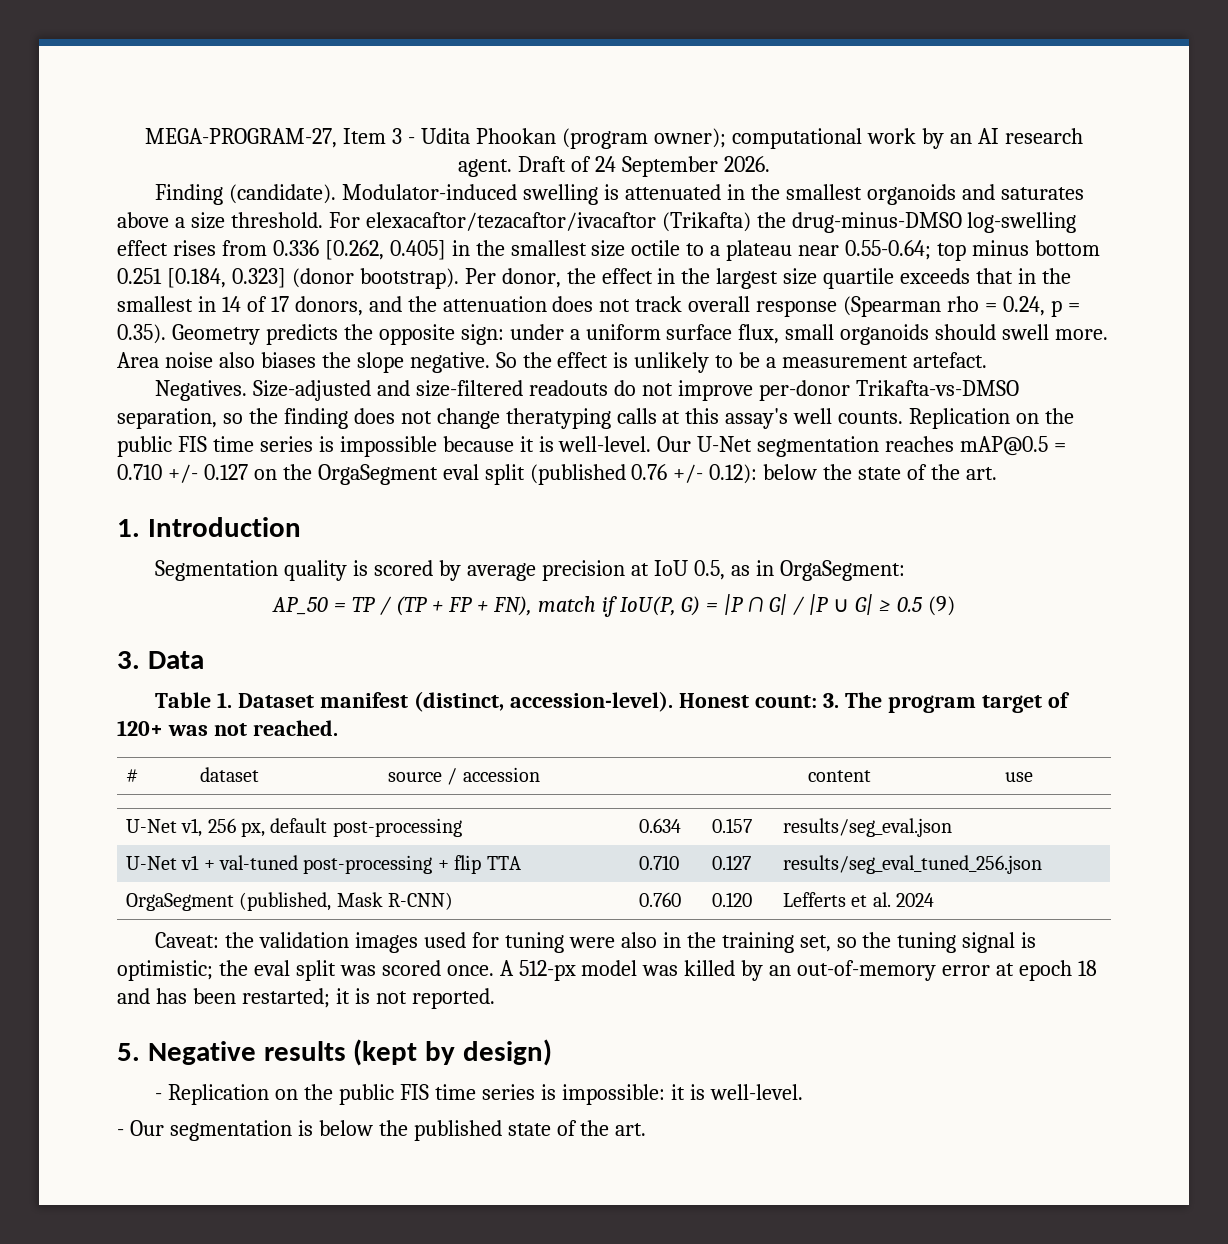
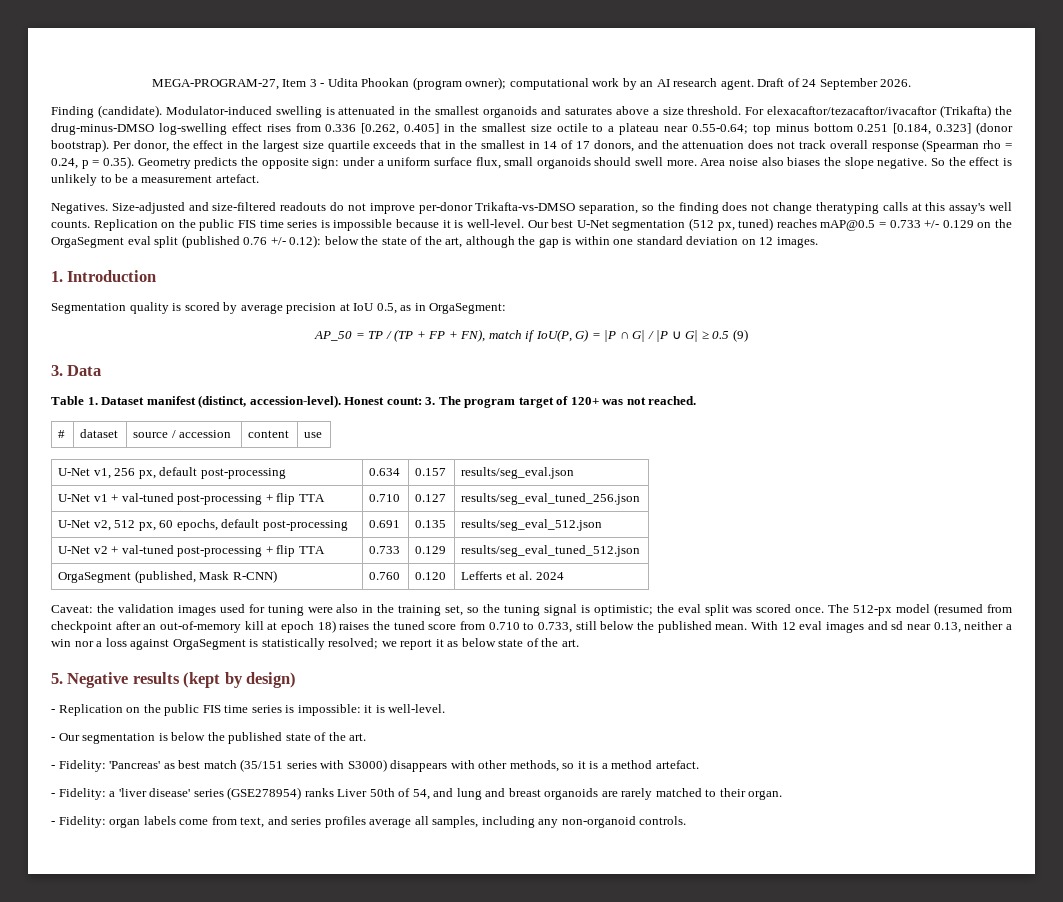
(692, 444) none -> [551,219,574,228] best
[885,436,1067,456] [117,464,248,483] reaches mAP@0.5 = 0.710 +/- 0.127 -> [688,218,974,231] (512 px, tuned) reaches mAP@0.5 = 0.733 +/- 0.129
[965,467,997,480] art. -> [445,236,818,248] art, although the gap is within one standard deviation on 12 images.
(1042, 864) none -> [58,519,348,531] [369,520,401,528] [415,520,447,528] [461,519,603,531] [58,545,325,557] [369,546,401,554] [415,546,447,554] [461,545,641,557] // U-Net v2, 512 px, 60 epochs, default post-processing | 0.691 | 0.135 | results/seg_eval_512.json // U-Net v2 + val-tuned post-processing + flip TTA | 0.733 | 0.129 | results/seg_eval_tuned_512.json
[499,960,514,976] A -> [828,604,850,613] The
[642,960,764,981] was killed by -> [934,603,1012,616] [51,621,141,633] (resumed from checkpoint after
[942,965,991,976] error -> [244,621,264,630] kill
[1077,960,1097,976] [117,988,495,1009] 18 and has been restarted; it is not reported. -> [317,620,1012,633] [51,638,579,650] 18) raises the tuned score from 0.710 to 0.733, still below the published mean. With 12 eval images and sd near 0.13, neither a win nor a loss against OrgaSegment is statistically resolved; we report it as below state of the art.
(647, 1129) none -> [51,759,699,772] [51,787,783,800] [51,816,687,828] // - Fidelity: 'Pancreas' as best match (35/151 series with S3000) disappears with other methods, so it is a method artefact. // - Fidelity: a 'liver disease' series (GSE278954) ranks Liver 50th of 54, and lung and breast organoids are rarely matched to their organ. // - Fidelity: organ labels come from text, and series profiles average all samples, including any non-organoid controls.

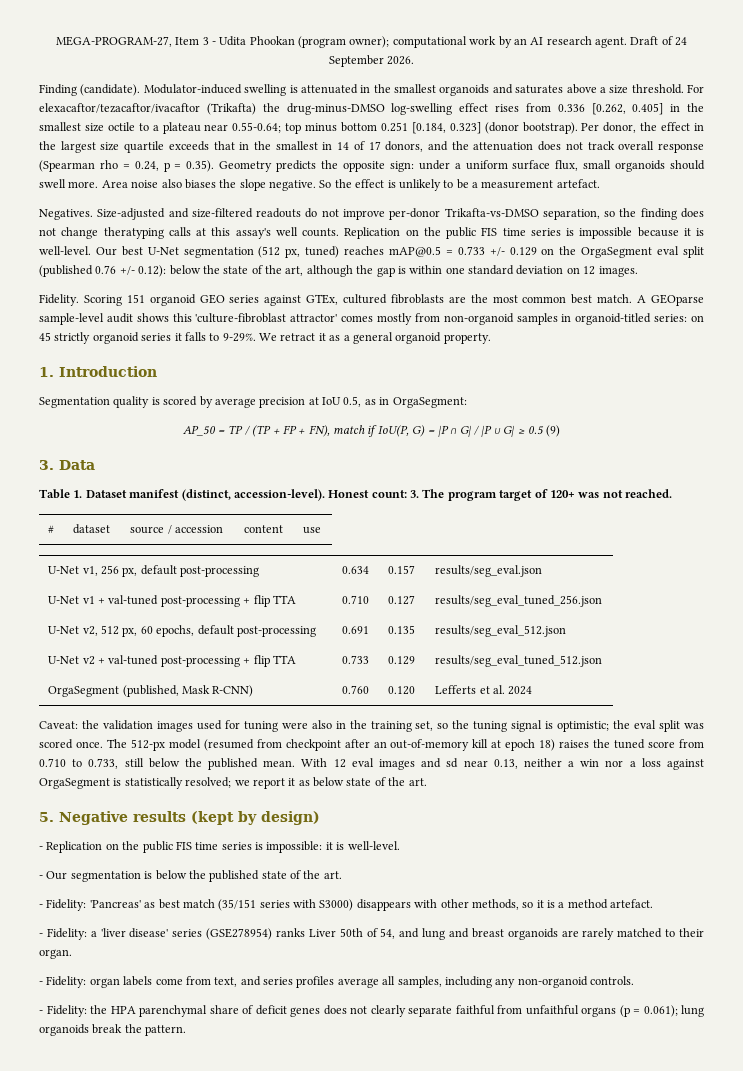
(818, 242) none -> [39,294,704,306] [39,313,704,325] [39,332,491,344] // Fidelity. Scoring 151 organoid GEO series against GTEx, cultured fibroblasts are the most common best match. A GEOparse sample-level audit shows this 'culture-fibroblast attractor' comes mostly from non-organoid samples in organoid-titled series: on 45 strictly organoid series it falls to 9-29%. We retract it as a general organoid property.
(687, 820) none -> [39,1005,704,1017] [39,1024,187,1036] // - Fidelity: the HPA parenchymal share of deficit genes does not clearly separate faithful from unfaithful organs (p = 0.061); lung organoids break the pattern.

